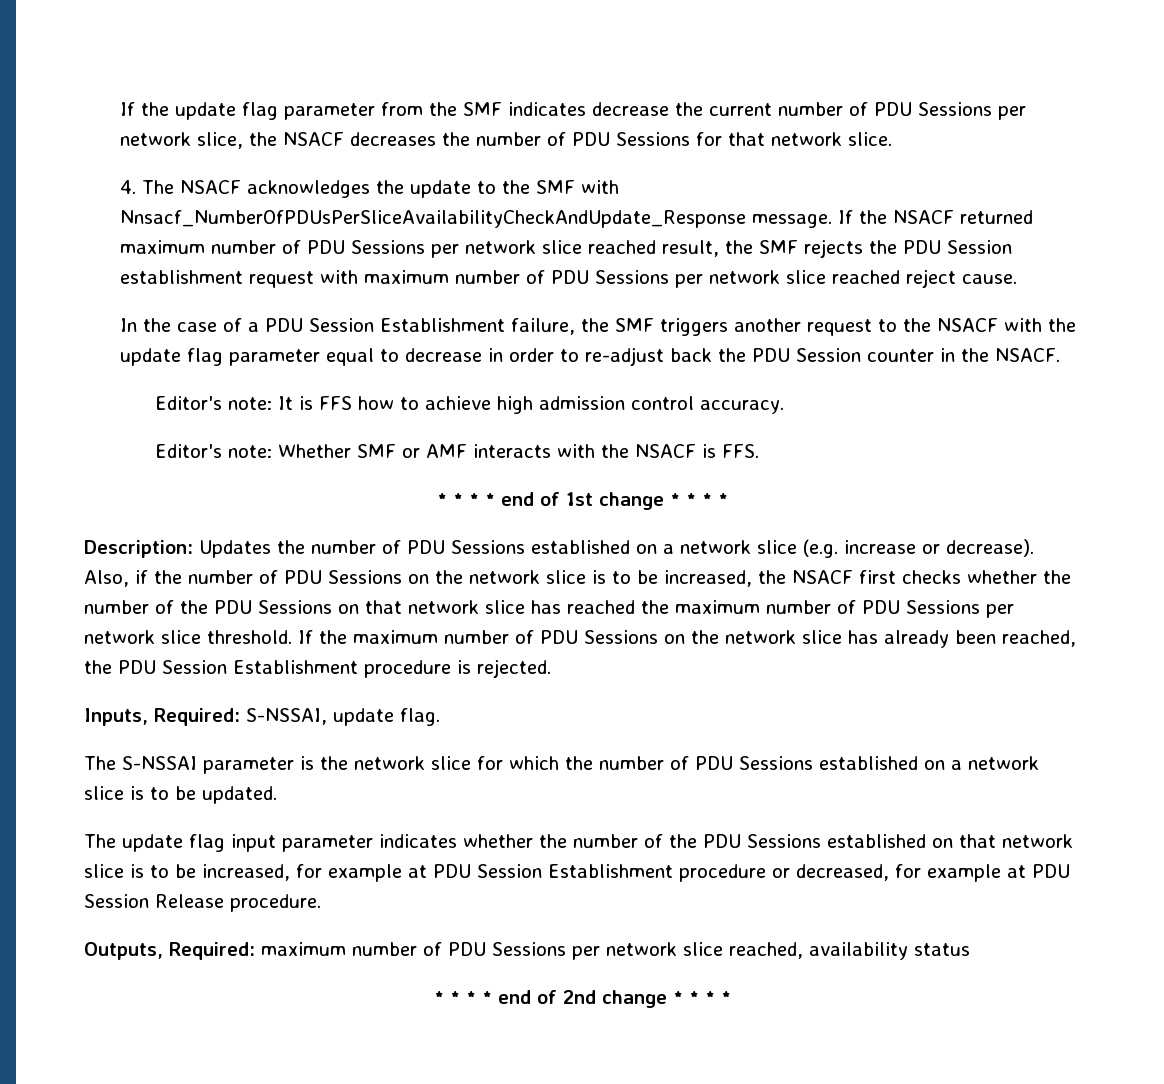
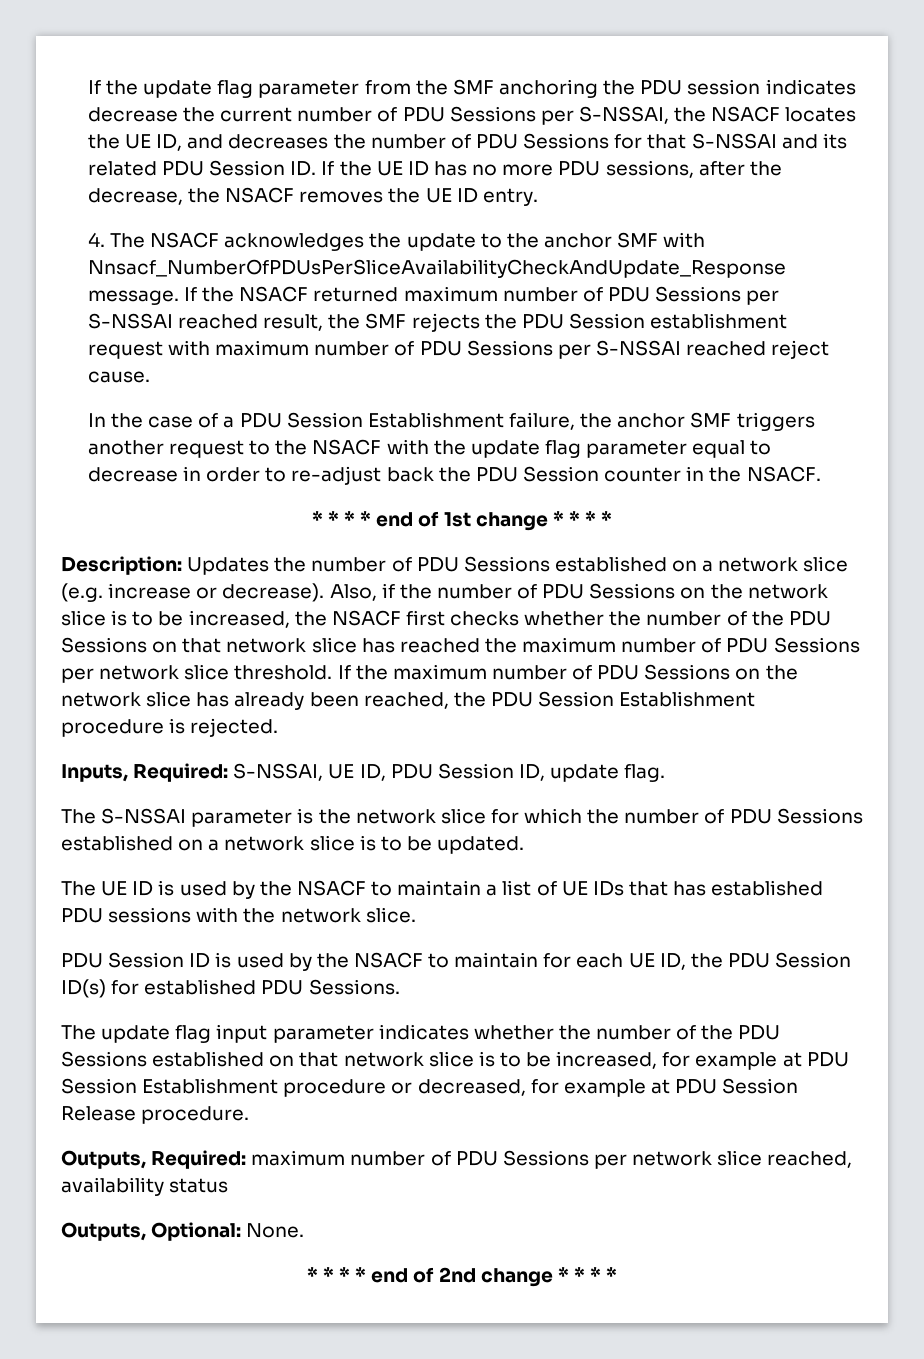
(502, 109) none -> [498,79,761,98] anchoring the PDU session
[119,132,344,149] network slice, the NSACF -> [578,106,857,124] [87,134,224,151] S-NSSAI, the NSACF locates the UE ID, and
[770,132,892,146] network slice. -> [691,133,847,149] [87,160,782,178] [87,187,538,206] S-NSSAI and its related PDU Session ID. If the UE ID has no more PDU sessions, after the decrease, the NSACF removes the UE ID entry.
(530, 187) none -> [543,233,612,248] anchor
[464,240,582,254] network slice -> [87,313,173,329] S-NSSAI
[708,270,826,284] network slice -> [595,340,681,356] S-NSSAI
(609, 325) none -> [617,413,686,428] anchor
[155,396,785,414] [155,444,760,458] // Editor's note: It is FFS how to achieve high admission control accuracy. // Editor's note: Whether SMF or AMF interacts with the NSACF is FFS. -> (821, 474) none
(327, 716) none -> [328,763,545,781] UE ID, PDU Session ID,
(277, 795) none -> [61,880,824,899] [61,907,416,923] [61,952,852,971] [61,979,400,998] // The UE ID is used by the NSACF to maintain a list of UE IDs that has established PDU sessions with the network slice. // PDU Session ID is used by the NSACF to maintain for each UE ID, the PDU Session ID(s) for established PDU Sessions.
(970, 949) none -> [61,1222,305,1241] // Outputs, Optional: None.

